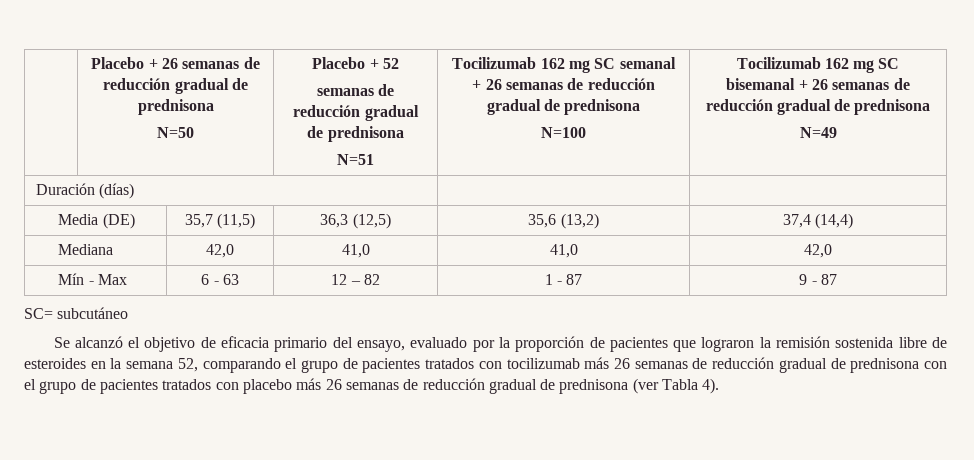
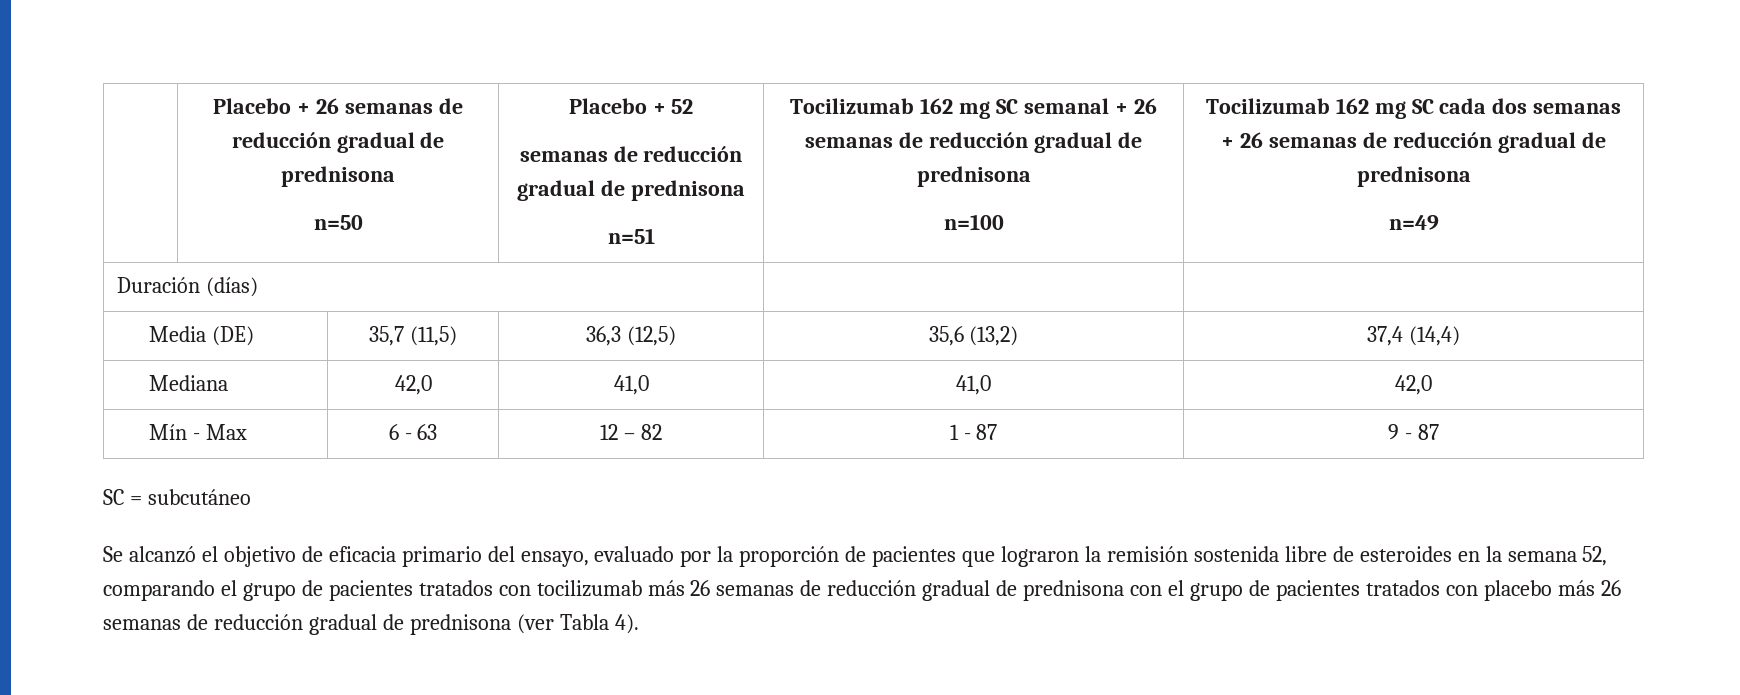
[157,127,194,138] N=50 -> [313,215,363,230] n=50
[337,154,374,165] N=51 -> [607,228,655,244] n=51
[541,127,586,138] [736,57,900,73] [726,78,910,90] [705,99,931,115] [799,127,837,138] N=100 | Tocilizumab 162 mg SC bisemanal + 26 semanas de reducción gradual de prednisona // N=49 -> [943,214,1004,230] [1205,98,1622,119] [1221,132,1606,153] [1356,166,1471,187] [1388,215,1439,230] n=100 | Tocilizumab 162 mg SC cada dos semanas + 26 semanas de reducción gradual de prednisona // n=49
[24,308,53,319] SC= -> [103,489,142,505] SC =

